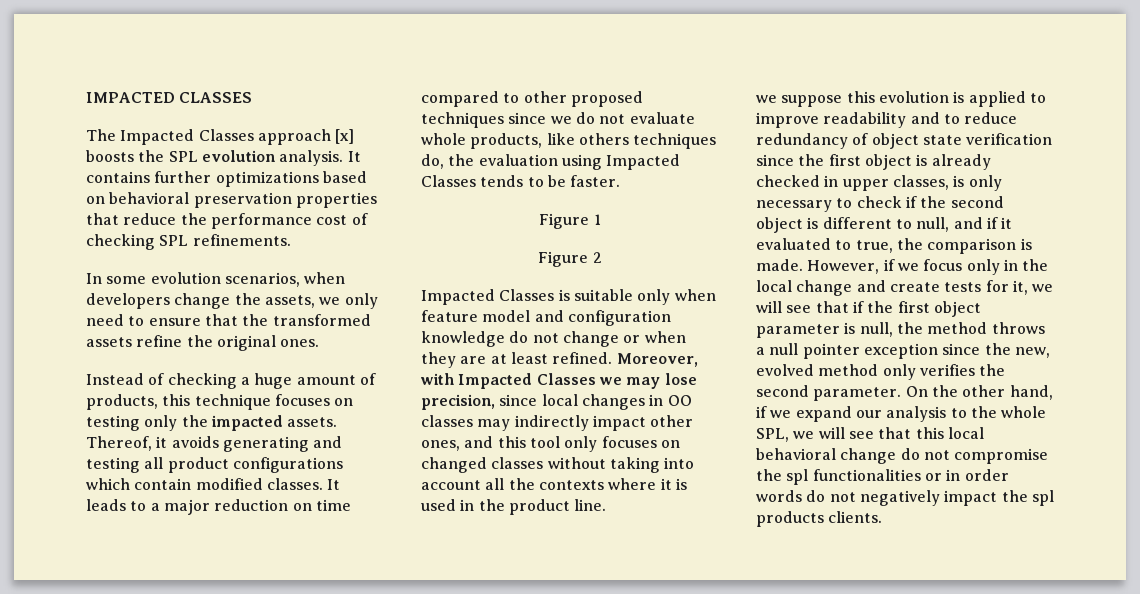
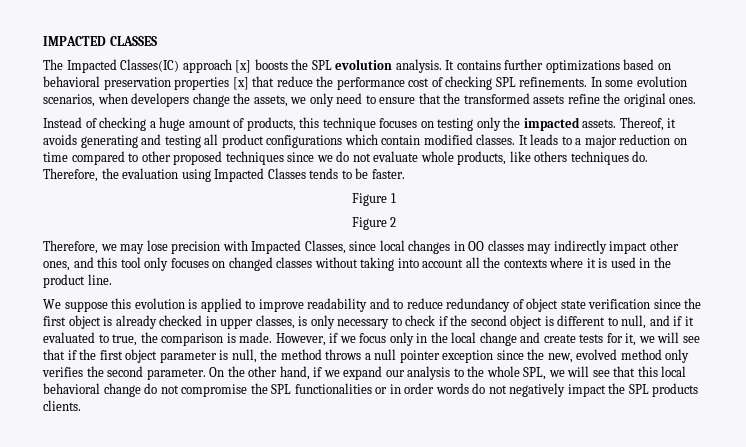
[198,129,254,141] Classes -> [120,59,180,72] Classes(IC)
(377, 200) none -> [232,77,249,90] [x]
(291, 240) // -> (588, 82) none
[421,154,444,169] do, -> [632,151,649,162] [43,168,98,182] do. Therefore,
[421,289,716,305] [421,310,671,326] [421,331,686,347] [421,352,698,368] [420,373,697,389] [421,394,495,410] Impacted Classes is suitable only when feature model and configuration knowledge do not change or when they are at least refined. Moreover, with Impacted Classes we may lose precision, -> [43,240,346,254] Therefore, we may lose precision with Impacted Classes,
[756,95,777,103] we -> [43,299,61,309] We
[786,469,809,485] spl -> [271,384,292,394] SPL
[1031,490,1054,506] spl -> [628,384,649,394] SPL

